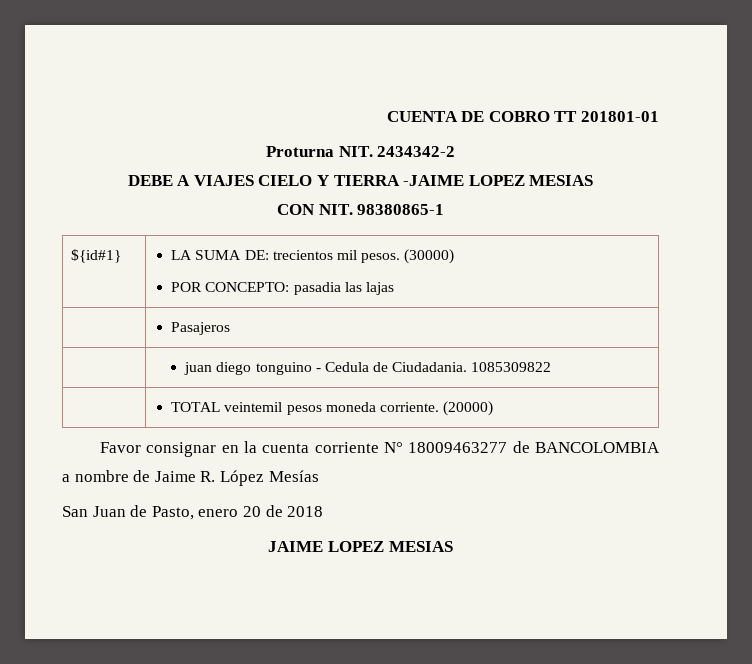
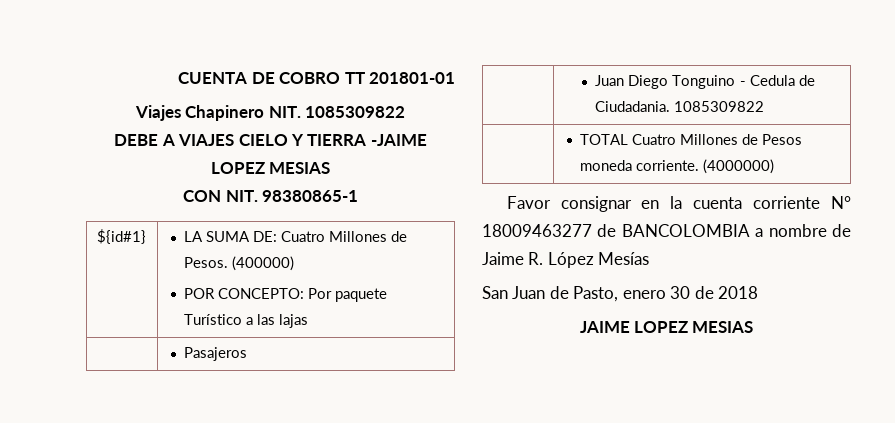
[265,146,456,157] Proturna NIT. 2434342-2 -> [134,105,406,121] Viajes Chapinero NIT. 1085309822
[272,249,455,264] [171,282,341,295] trecientos mil pesos. (30000) // POR CONCEPTO: pasadia -> [281,231,408,242] [184,256,295,271] [184,288,388,302] [184,314,254,325] Cuatro Millones de Pesos. (400000) // POR CONCEPTO: Por paquete Turístico a
[184,362,312,375] juan diego tonguino -> [595,75,736,89] Juan Diego Tonguino
[224,402,322,415] veintemil pesos -> [632,134,803,145] Cuatro Millones de Pesos
[443,401,494,416] (20000) -> [703,159,775,174] (4000000)
[242,506,261,517] 20 -> [670,286,691,299] 30

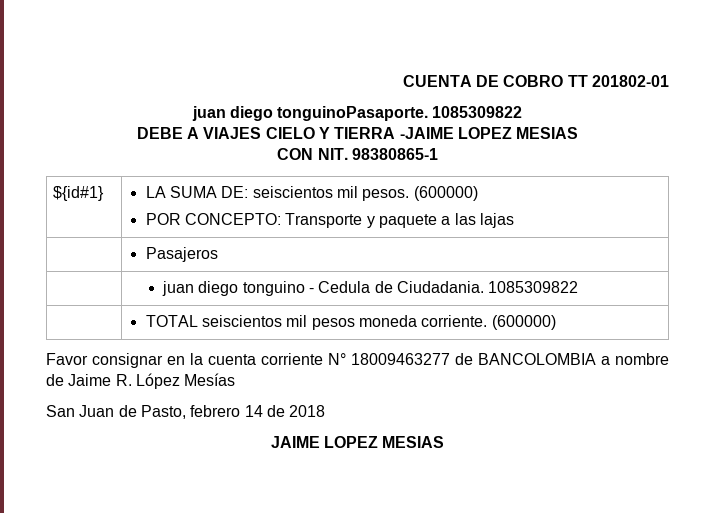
[369,72,455,84] [134,105,301,121] 201801-01 // Viajes Chapinero NIT. -> [592,75,670,87] [191,106,429,121] 201802-01 // juan diego tonguinoPasaporte.
[281,231,408,242] [184,256,295,271] Cuatro Millones de Pesos. (400000) -> [252,186,478,201] seiscientos mil pesos. (600000)
[308,288,388,302] [184,314,243,325] Por paquete Turístico -> [285,213,438,228] Transporte y paquete
[595,75,736,89] Juan Diego Tonguino -> [162,281,305,296] juan diego tonguino
[632,134,803,145] Cuatro Millones de Pesos -> [202,315,355,330] seiscientos mil pesos
[703,159,775,174] (4000000) -> [491,315,556,330] (600000)
[622,286,691,299] enero 30 -> [190,405,263,417] febrero 14

